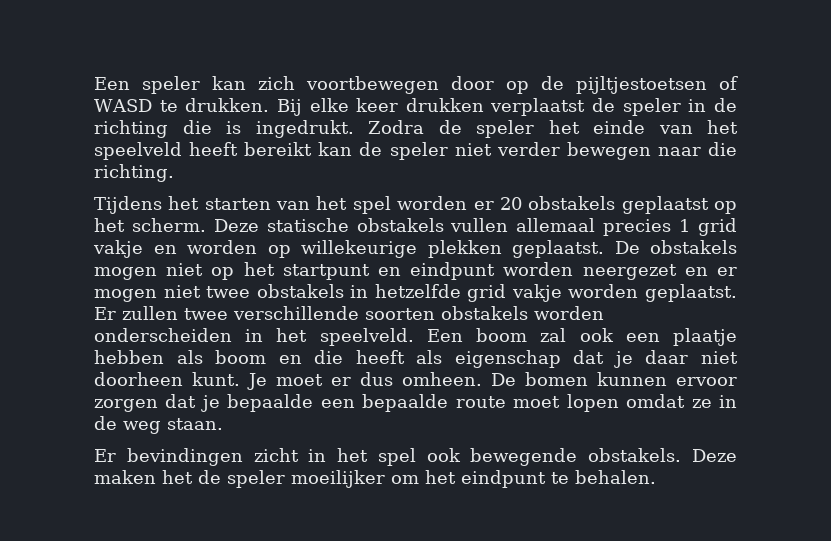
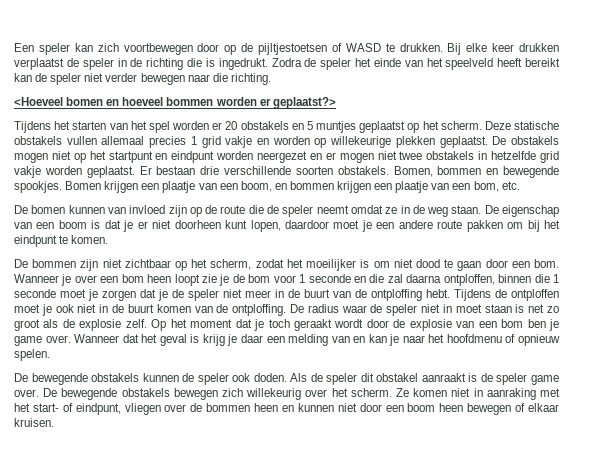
(174, 173) none -> [14,97,336,109] // <Hoeveel bomen en hoeveel bommen worden er geplaatst?>
(616, 203) none -> [291,121,357,133] en 5 muntjes
[122,306,604,320] [94,328,737,346] [94,350,738,368] [94,372,737,390] [94,394,619,412] zullen twee verschillende soorten obstakels worden onderscheiden in het speelveld. Een boom zal ook een plaatje hebben als boom en die heeft als eigenschap dat je daar niet doorheen kunt. Je moet er dus omheen. De bomen kunnen ervoor zorgen dat je bepaalde een bepaalde route moet lopen -> [156,166,559,178] [14,181,520,193] [14,205,349,217] bestaan drie verschillende soorten obstakels. Bomen, bommen en bewegende spookjes. Bomen krijgen een plaatje van een boom, en bommen krijgen een plaatje van een bom, etc. // De bomen kunnen van invloed zijn op de route die de speler neemt
[94,448,737,466] [94,470,656,488] // Er bevindingen zicht in het spel ook bewegende obstakels. Deze maken het de speler moeilijker om het eindpunt te behalen. -> [484,205,560,217] [14,220,560,232] [14,235,109,247] [14,259,560,271] [14,274,560,286] [14,289,559,301] [14,304,559,316] [14,319,559,331] [14,334,561,346] [14,349,50,361] [14,373,559,385] [14,388,560,400] [14,403,560,415] [14,418,54,427] De eigenschap van een boom is dat je er niet doorheen kunt lopen, daardoor moet je een andere route pakken om bij het eindpunt te komen. // De bommen zijn niet zichtbaar op het scherm, zodat het moeilijker is om niet dood te gaan door een bom. Wanneer je over een bom heen loopt zie je de bom voor 1 seconde en die zal daarna ontploffen, binnen die 1 seconde moet je zorgen dat je de speler niet meer in de buurt van de ontploffing hebt. Tijdens de ontploffen moet je ook niet in de buurt komen van de ontploffing. De radius waar de speler niet in moet staan is net zo groot als de explosie zelf. Op het moment dat je toch geraakt wordt door de explosie van een bom ben je game over. Wanneer dat het geval is krijg je daar een melding van en kan je naar het hoofdmenu of opnieuw spelen. // De bewegende obstakels kunnen de speler ook doden. Als de speler dit obstakel aanraakt is de speler game over. De bewegende obstakels bewegen zich willekeurig over het scherm. Ze komen niet in aanraking met het start- of eindpunt, vliegen over de bommen heen en kunnen niet door een boom heen bewegen of elkaar kruisen.

